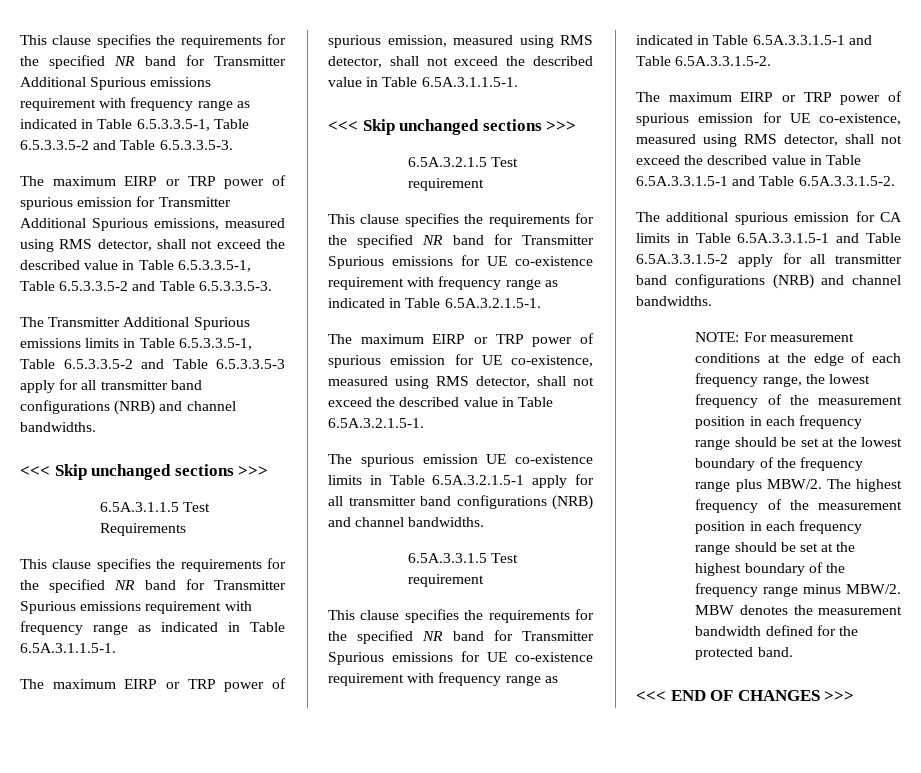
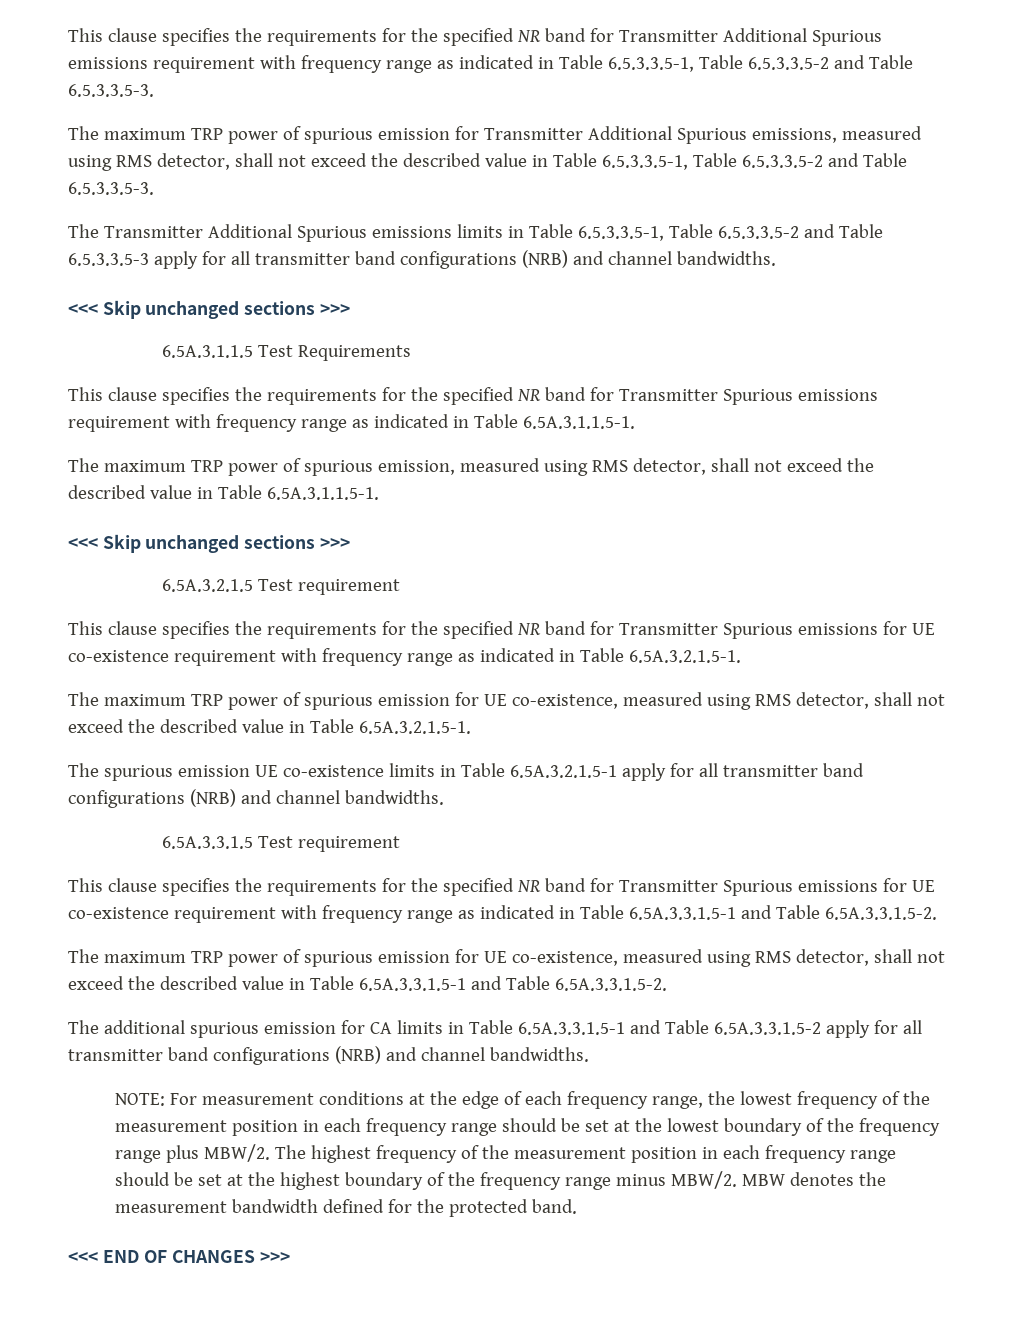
[124,176,180,186] EIRP or -> (186, 134) none
[124,679,180,689] EIRP or -> (186, 466) none
[432,334,488,344] EIRP or -> (186, 700) none
[740,92,796,102] EIRP or -> (186, 957) none

